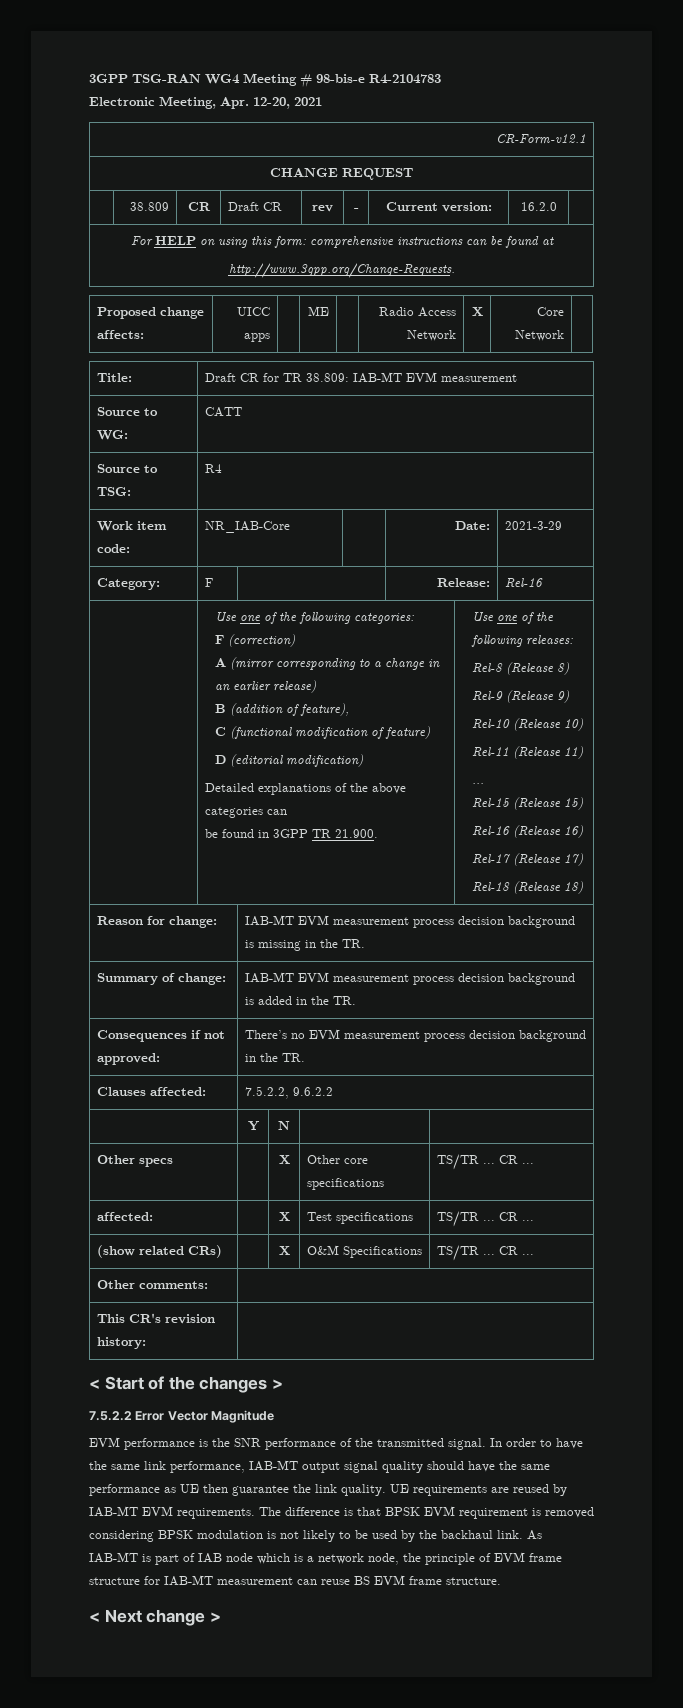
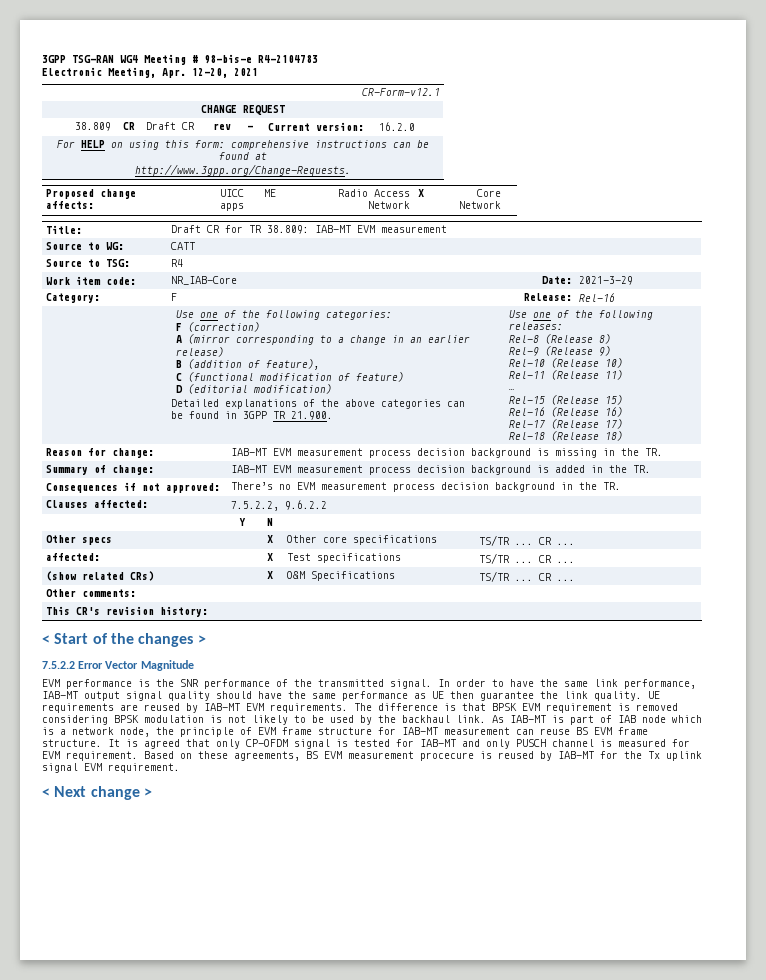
(501, 1581) none -> [108,739,690,749] [42,751,702,761] [42,763,180,773] It is agreed that only CP-OFDM signal is tested for IAB-MT and only PUSCH channel is measured for EVM requirement. Based on these agreements, BS EVM measurement procecure is reused by IAB-MT for the Tx uplink signal EVM requirement.

